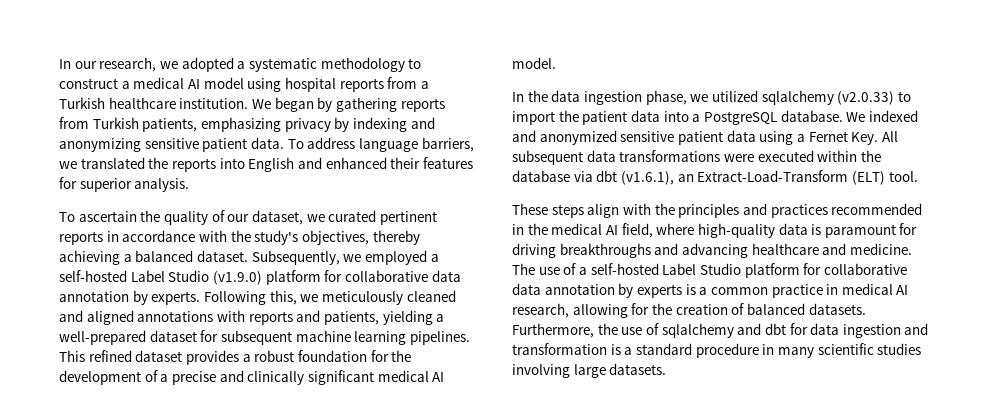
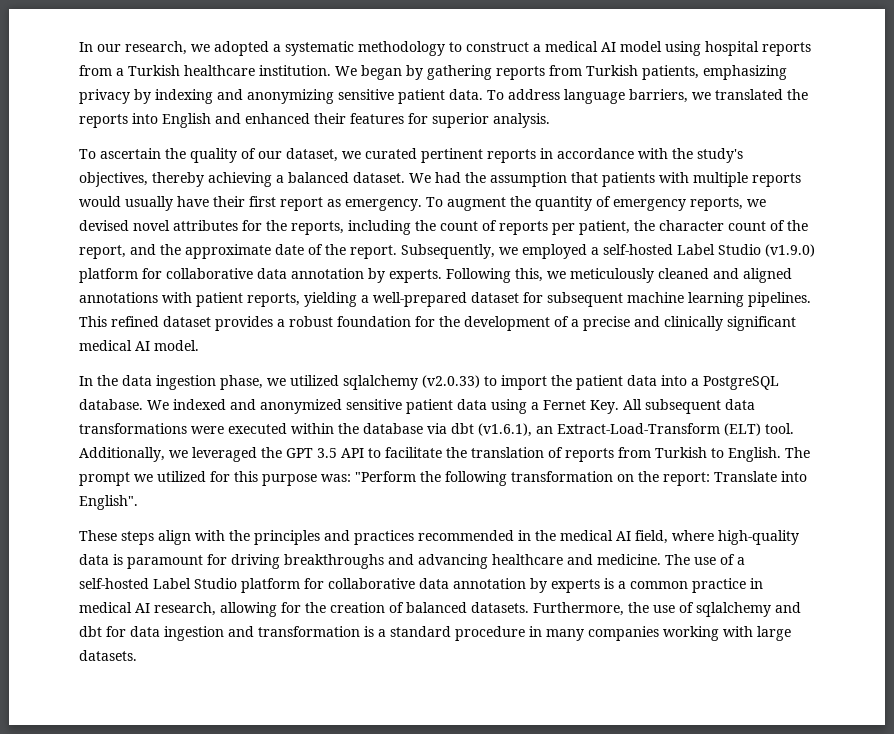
(248, 256) none -> [409,172,801,187] [79,196,766,211] [79,220,808,235] [79,244,397,259] We had the assumption that patients with multiple reports would usually have their first report as emergency. To augment the quantity of emergency reports, we devised novel attributes for the reports, including the count of reports per patient, the character count of the report, and the approximate date of the report.
[248,310,379,325] reports and patients, -> [196,292,300,307] patient reports,
(918, 176) none -> [79,447,810,462] [79,471,807,486] [79,495,138,510] Additionally, we leveraged the GPT 3.5 API to facilitate the translation of reports from Turkish to English. The prompt we utilized for this purpose was: "Perform the following transformation on the report: Translate into English".
[817,343,922,355] [512,364,570,378] scientific studies involving -> [588,626,753,641] companies working with

